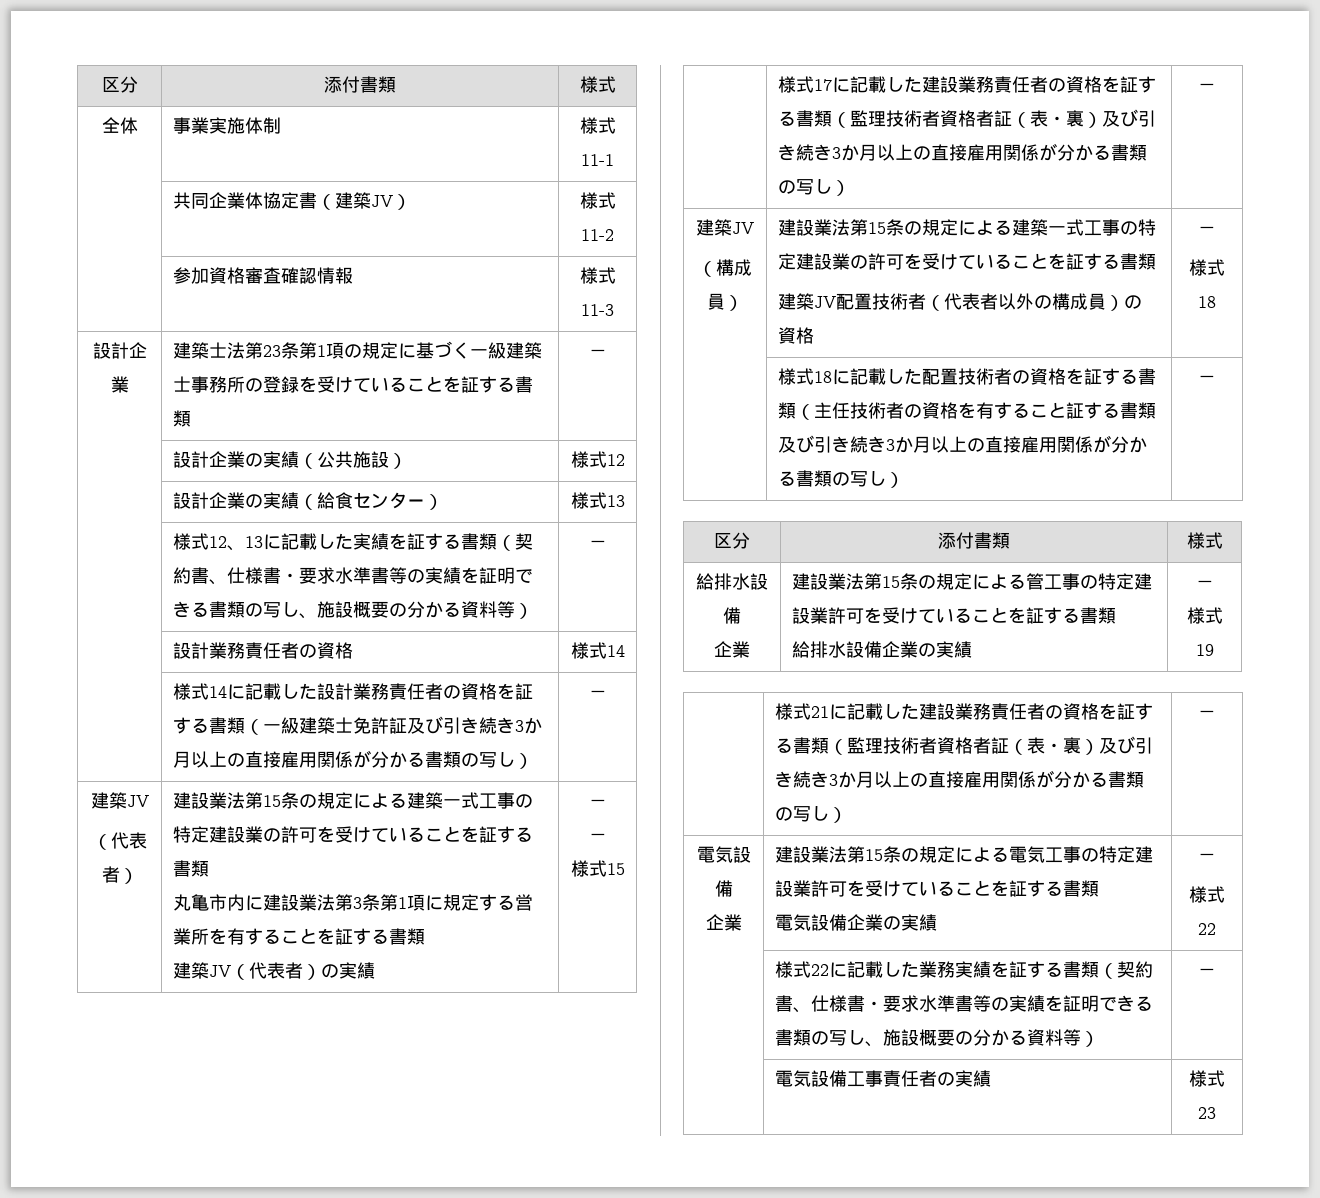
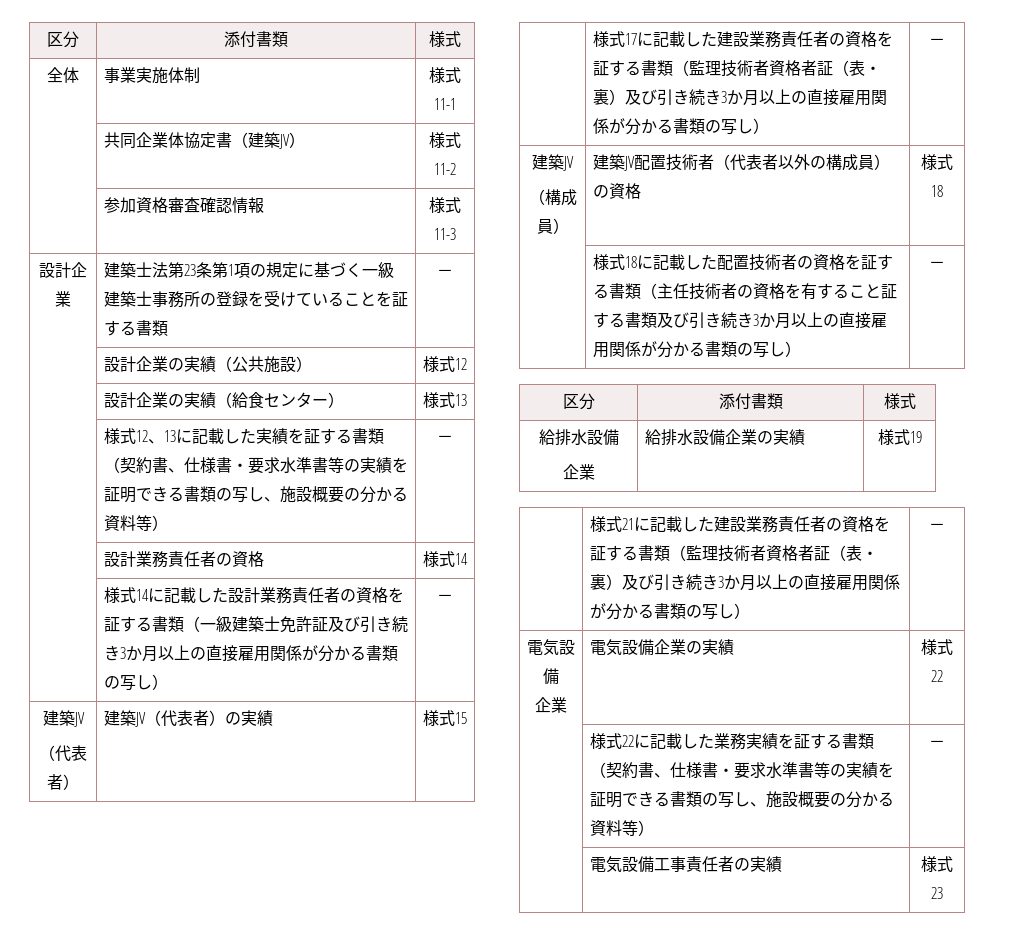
[191,792,534,809] [173,826,534,843] [173,860,210,877] [173,894,534,911] [173,928,426,945] [173,962,192,979] 設業法第15条の規定による建築一式工事の特定建設業の許可を受けていることを証する書類 // 丸亀市内に建設業法第3条第1項に規定する営業所を有することを証する書類 // 建 -> (120, 718) none
[588,799,607,807] [588,833,607,841] － // － // -> (273, 718) none
[796,219,1157,236] [778,253,1157,270] [778,293,797,310] 設業法第15条の規定による建築一式工事の特定建設業の許可を受けていることを証する書類 // 建 -> (609, 162) none
[1198,226,1216,234] － // -> (641, 191) none
[792,573,1153,590] [792,607,1117,624] 建設業法第15条の規定による管工事の特定建設業許可を受けていることを証する書類 // -> (595, 472) none
[1195,580,1214,588] － // -> (805, 437) none
[775,846,1154,863] [775,880,1100,897] 建設業法第15条の規定による電気工事の特定建設業許可を受けていることを証する書類 // -> (567, 705) none
[1198,853,1216,861] － // -> (734, 647) none

